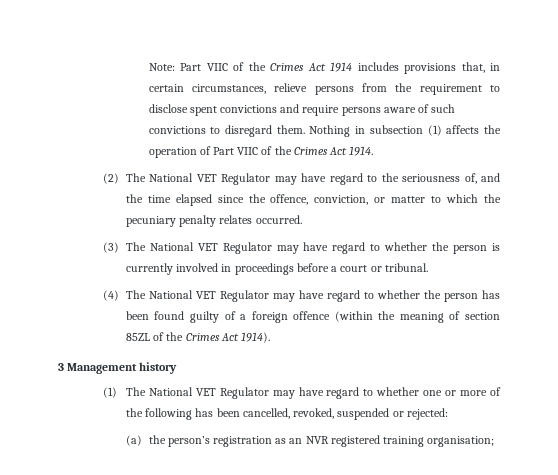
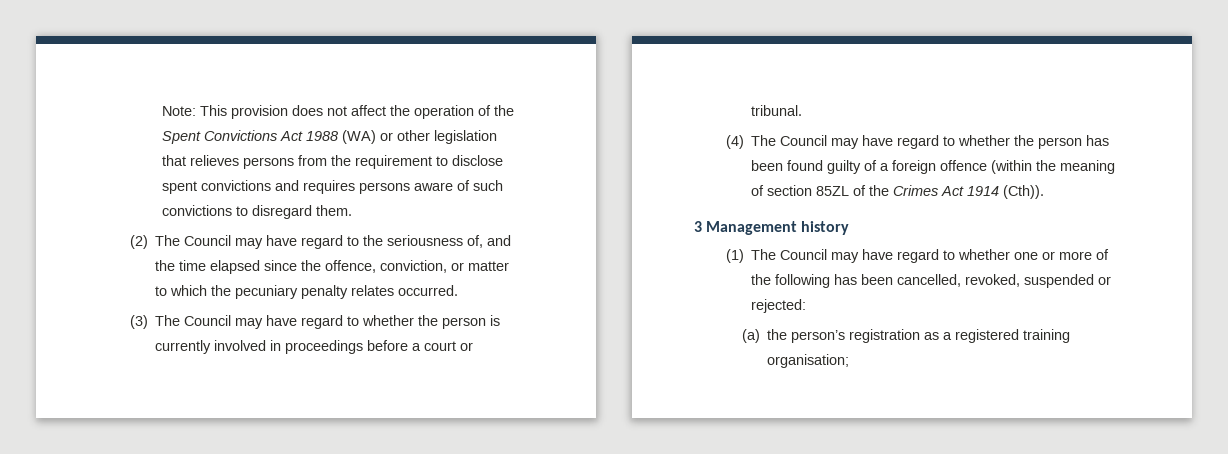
[180,62,500,74] [148,83,308,94] Part VIIC of the Crimes Act 1914 includes provisions that, in certain circumstances, relieve -> [200,105,515,119] [162,130,498,144] [162,155,240,166] This provision does not affect the operation of the Spent Convictions Act 1988 (WA) or other legislation that relieves
[302,105,340,116] require -> [303,180,356,194] requires
[309,125,501,137] [148,146,374,158] Nothing in subsection (1) affects the operation of Part VIIC of the Crimes Act 1914. -> (353, 210) none
[149,173,271,185] National VET Regulator -> [184,235,232,246] Council
[149,242,272,254] National VET Regulator -> [184,315,232,326] Council
[148,290,269,302] National VET Regulator -> [780,135,828,146] Council
[241,332,271,343] 1914). -> [967,185,1045,199] 1914 (Cth)).
[148,387,269,399] National VET Regulator -> [780,249,828,260] Council
[289,436,329,444] an NVR -> [943,332,953,340] a

